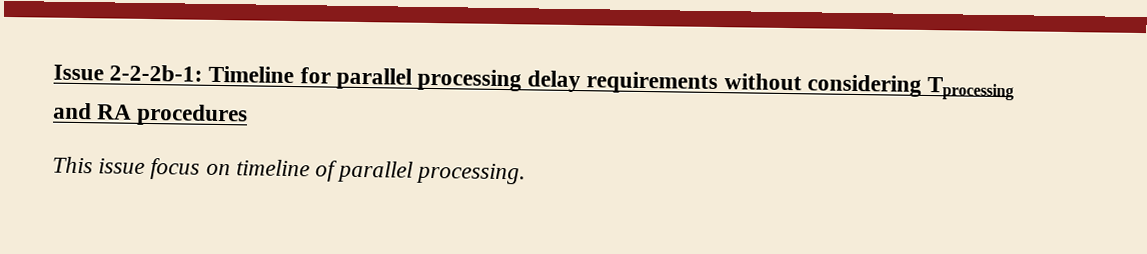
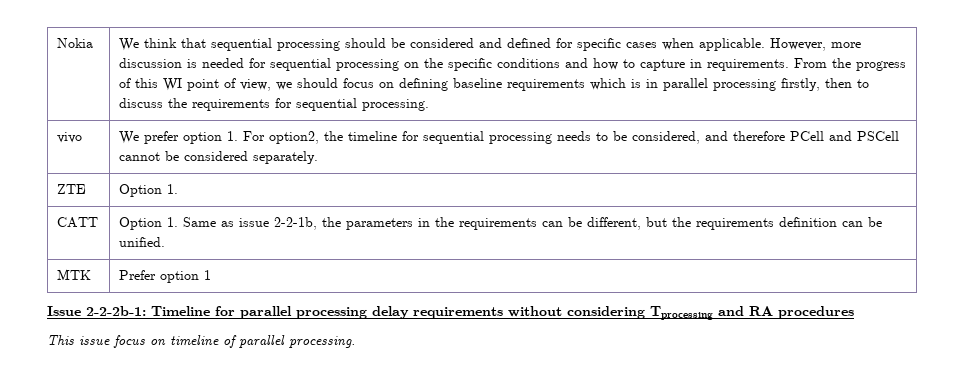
(53, 72) none -> [57,38,94,48] [119,38,862,51] [119,58,907,71] [119,78,870,91] [119,98,430,111] [57,132,83,143] [119,131,900,144] [119,151,319,164] [57,184,87,194] [119,184,179,197] [57,217,99,228] [119,217,883,230] [119,237,166,247] [57,269,92,280] [119,270,212,283] Nokia | We think that sequential processing should be considered and defined for specific cases when applicable. However, more discussion is needed for sequential processing on the specific conditions and how to capture in requirements. From the progress of this WI point of view, we should focus on defining baseline requirements which is in parallel processing firstly, then to discuss the requirements for sequential processing. // vivo | We prefer option 1. For option2, the timeline for sequential processing needs to be considered, and therefore PCell and PSCell cannot be considered separately. // ZTE | Option 1. // CATT | Option 1. Same as issue 2-2-1b, the parameters in the requirements can be different, but the requirements definition can be unified. // MTK | Prefer option 1 //

